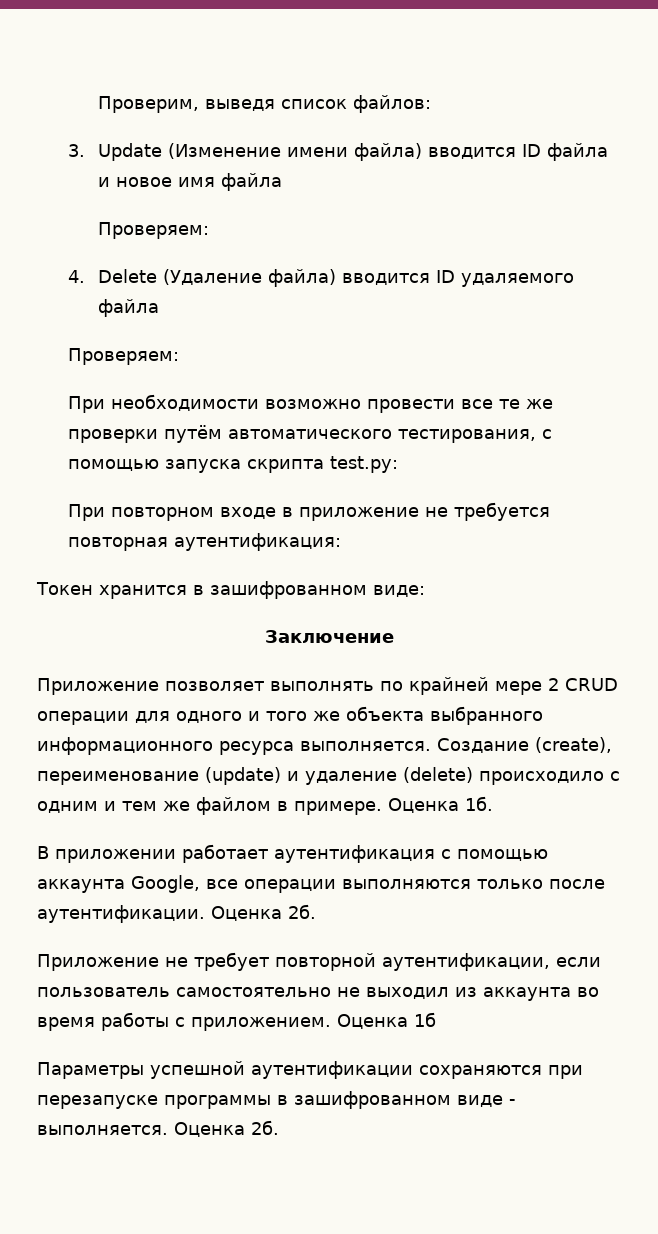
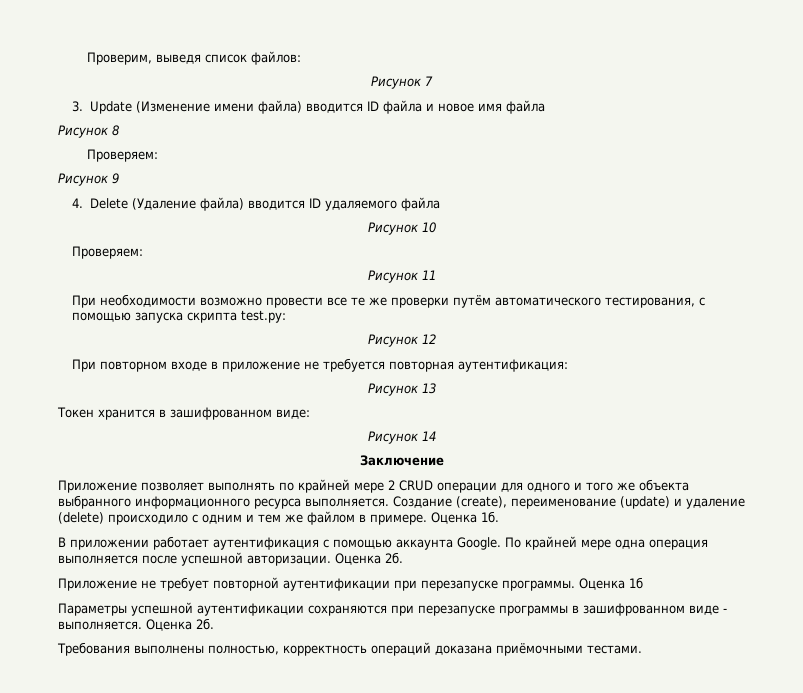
(432, 104) none -> [371,76,433,89] // Рисунок 7
[98,222,210,239] // Проверяем: -> [58,125,119,138] [86,149,158,162] [58,173,119,186] // Рисунок 8 // Проверяем: // Рисунок 9
[67,348,179,365] // Проверяем: -> [367,222,436,235] [72,246,144,259] [367,270,436,283] // Рисунок 10 // Проверяем: // Рисунок 11
(398, 464) none -> [367,334,436,347] // Рисунок 12
(341, 542) none -> [367,383,436,396] // Рисунок 13
(425, 591) none -> [367,431,436,444] // Рисунок 14
[131,875,605,893] [37,905,205,923] Google, все операции выполняются только после аутентификации. -> [457,536,708,550] [58,552,331,566] Google. По крайней мере одна операция выполняется после успешной авторизации.
[382,953,601,971] [37,987,599,1001] [37,1012,331,1031] аутентификации, если пользователь самостоятельно не выходил из аккаунта во время работы с приложением. -> [283,578,575,591] аутентификации при перезапуске программы.
(279, 1127) none -> [57,642,642,656] // Требования выполнены полностью, корректность операций доказана приёмочными тестами.

